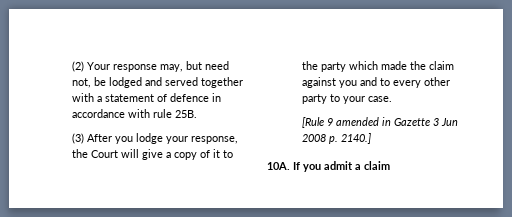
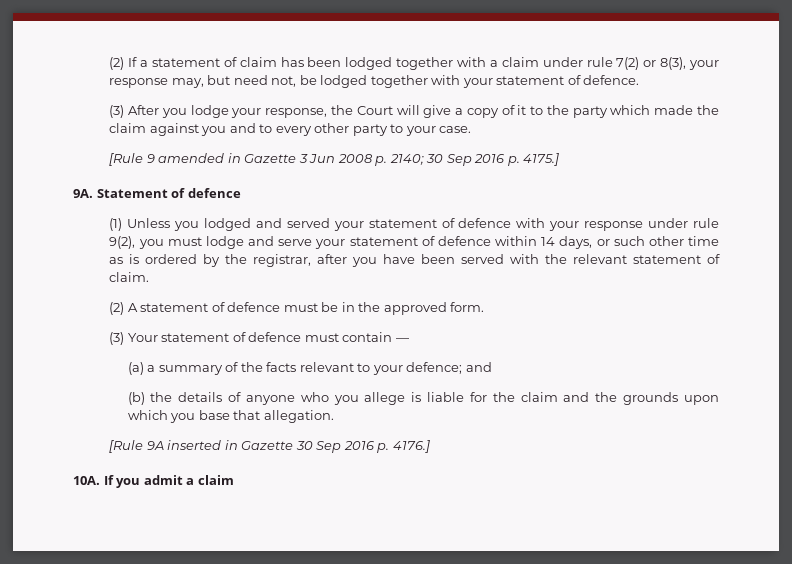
[71,61,110,72] (2) Your -> [109,57,719,70] (2) If a statement of claim has been lodged together with a claim under rule 7(2) or 8(3), your
[144,77,243,88] [71,93,221,102] [71,109,197,118] and served together with a statement of defence in accordance with rule 25B. -> [370,75,640,88] together with your statement of defence.
[340,133,371,144] 2140.] -> [389,153,560,166] [73,188,241,198] [109,218,719,231] [109,236,719,249] [109,254,720,267] [109,272,150,282] [109,302,485,315] [109,332,409,345] [127,362,492,375] [127,392,719,405] [127,410,334,423] [109,440,430,453] 2140; 30 Sep 2016 p. 4175.] // 9A. Statement of defence // (1) Unless you lodged and served your statement of defence with your response under rule 9(2), you must lodge and serve your statement of defence within 14 days, or such other time as is ordered by the registrar, after you have been served with the relevant statement of claim. // (2) A statement of defence must be in the approved form. // (3) Your statement of defence must contain — // (a) a summary of the facts relevant to your defence; and // (b) the details of anyone who you allege is liable for the claim and the grounds upon which you base that allegation. // [Rule 9A inserted in Gazette 30 Sep 2016 p. 4176.]

